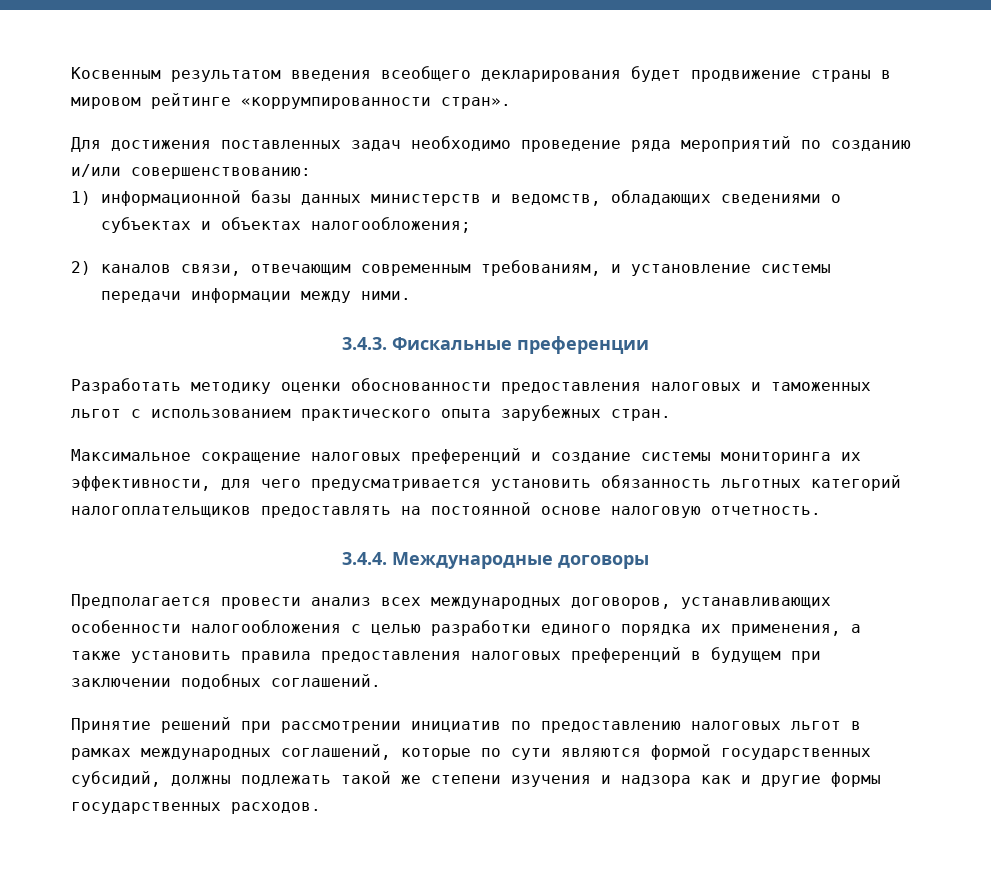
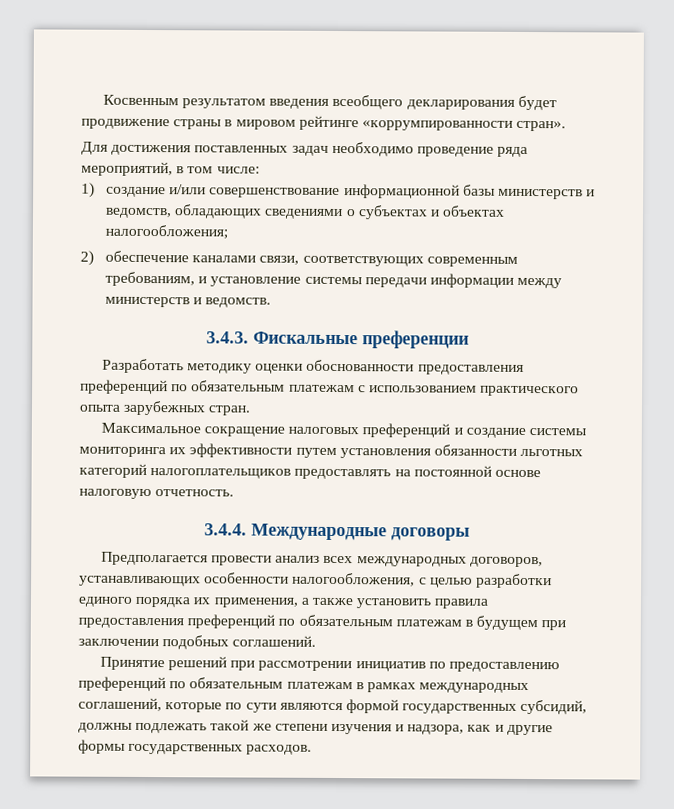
[681,136,911,152] [71,164,311,179] [71,191,91,205] мероприятий по созданию и/или совершенствованию: // 1) -> [81,161,260,177] [81,182,341,199] мероприятий, в том числе: // 1) создание и/или совершенствование
[301,194,362,205] данных -> (496, 190) none
[101,264,352,276] каналов связи, отвечающим -> [105,250,424,267] обеспечение каналами связи, соответствующих
[361,291,412,300] ними. -> [105,296,272,308] министерств и ведомств.
[651,382,871,391] [71,409,121,418] налоговых и таможенных льгот -> [80,379,355,395] преференций по обязательным платежам
[71,475,711,491] эффективности, для чего предусматривается установить обязанность -> [189,443,517,459] эффективности путем установления обязанности
[191,620,341,633] налогообложения -> [292,572,416,587] налогообложения,
[471,647,681,663] налоговых преференций -> [187,614,462,629] преференций по обязательным платежам
[691,721,841,730] налоговых льгот -> [78,676,353,692] преференций по обязательным платежам
[621,775,691,787] надзора -> [407,724,465,735] надзора,

